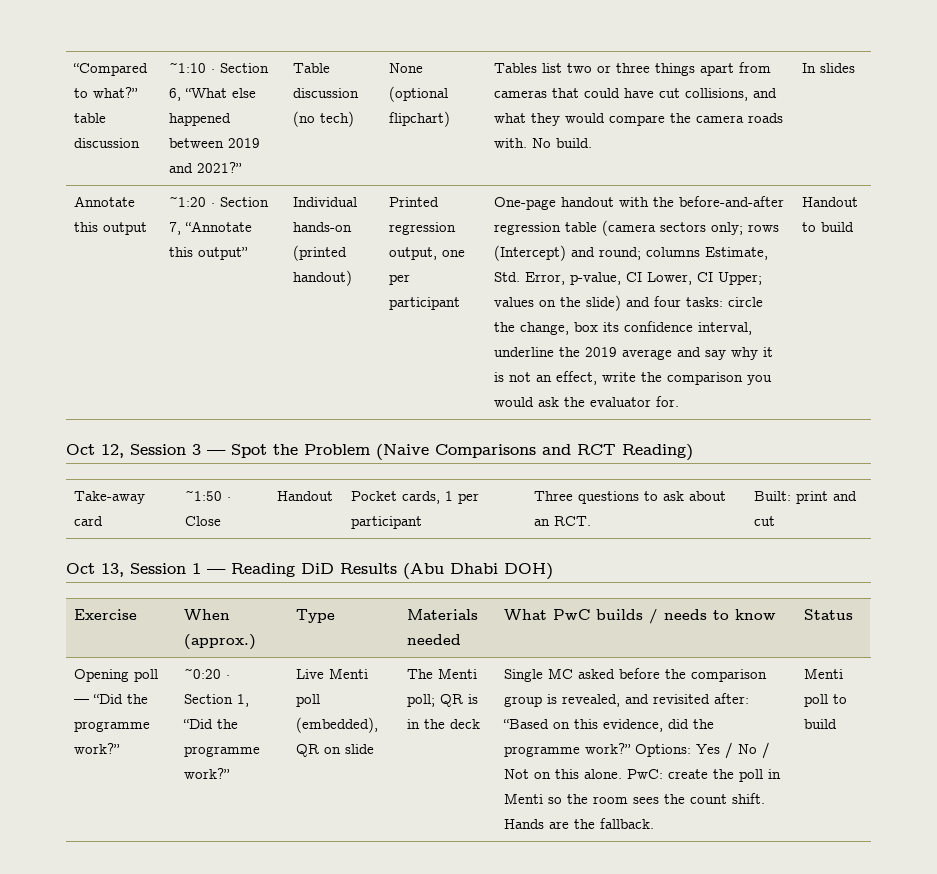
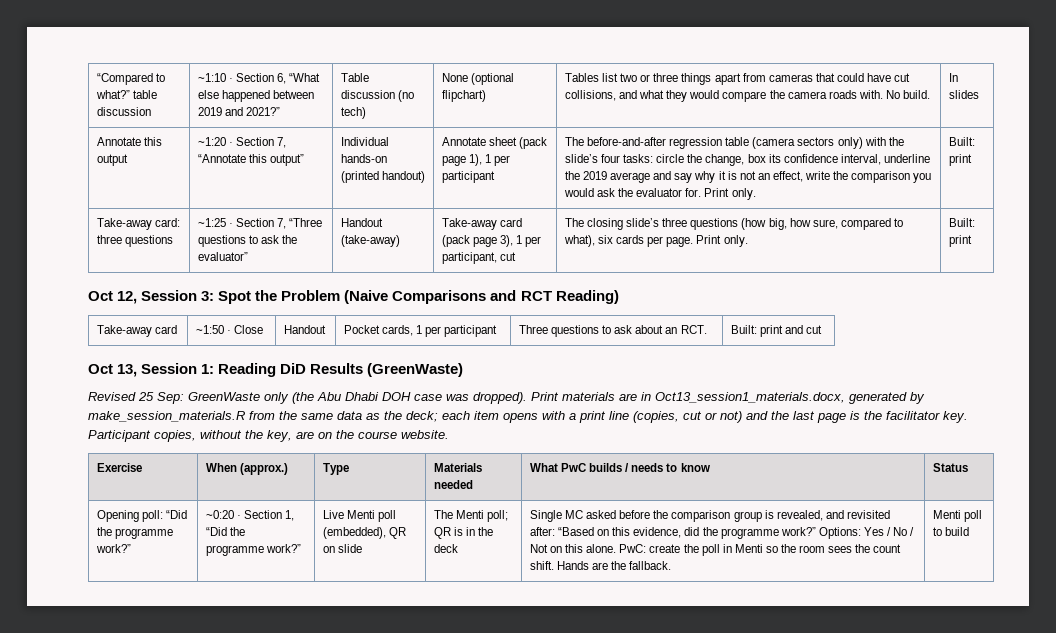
[389,197,440,207] [389,222,457,235] [389,247,466,260] [389,274,411,285] [389,297,461,310] [494,197,675,210] Printed regression output, one per participant | One-page handout with the -> [441,137,548,149] [441,154,511,166] [441,171,495,183] [564,137,584,146] Annotate sheet (pack page 1), 1 per participant | The
[711,222,780,235] [494,245,769,261] [494,272,763,285] [494,295,651,311] only; rows (Intercept) and round; columns Estimate, Std. Error, p-value, CI Lower, CI Upper; values on the slide) and -> [837,137,904,149] [564,154,598,163] only) with the slide’s
[802,197,859,207] [802,222,855,232] | Handout to build -> [704,188,756,200] [948,137,975,146] [948,154,972,166] [96,218,181,230] [96,235,174,247] [197,218,323,229] [197,235,298,247] [197,252,248,261] [340,218,383,227] [340,235,400,247] [441,218,523,230] [441,235,542,247] [441,252,517,264] [564,218,903,230] [563,235,748,247] [948,218,975,227] [948,235,972,247] Print only. | Built: print // Take-away card: three questions | ~1:25 · Section 7, “Three questions to ask the evaluator” | Handout (take-away) | Take-away card (pack page 3), 1 per participant, cut | The closing slide’s three questions (how big, how sure, compared to what), six cards per page. Print only. | Built: print
[192,444,226,455] 3 — -> [201,291,215,301] 3:
[192,563,226,574] 1 — -> [201,364,215,374] 1:
[403,563,553,580] (Abu Dhabi DOH) -> [367,363,464,377] [88,392,925,404] [88,411,968,423] [88,430,449,442] (GreenWaste) // Revised 25 Sep: GreenWaste only (the Abu Dhabi DOH case was dropped). Print materials are in Oct13_session1_materials.docx, generated by make_session_materials.R from the same data as the deck; each item opens with a print line (copies, cut or not) and the last page is the facilitator key. Participant copies, without the key, are on the course website.
[134,669,159,682] [74,699,90,704] poll — -> [142,510,164,522] poll:

